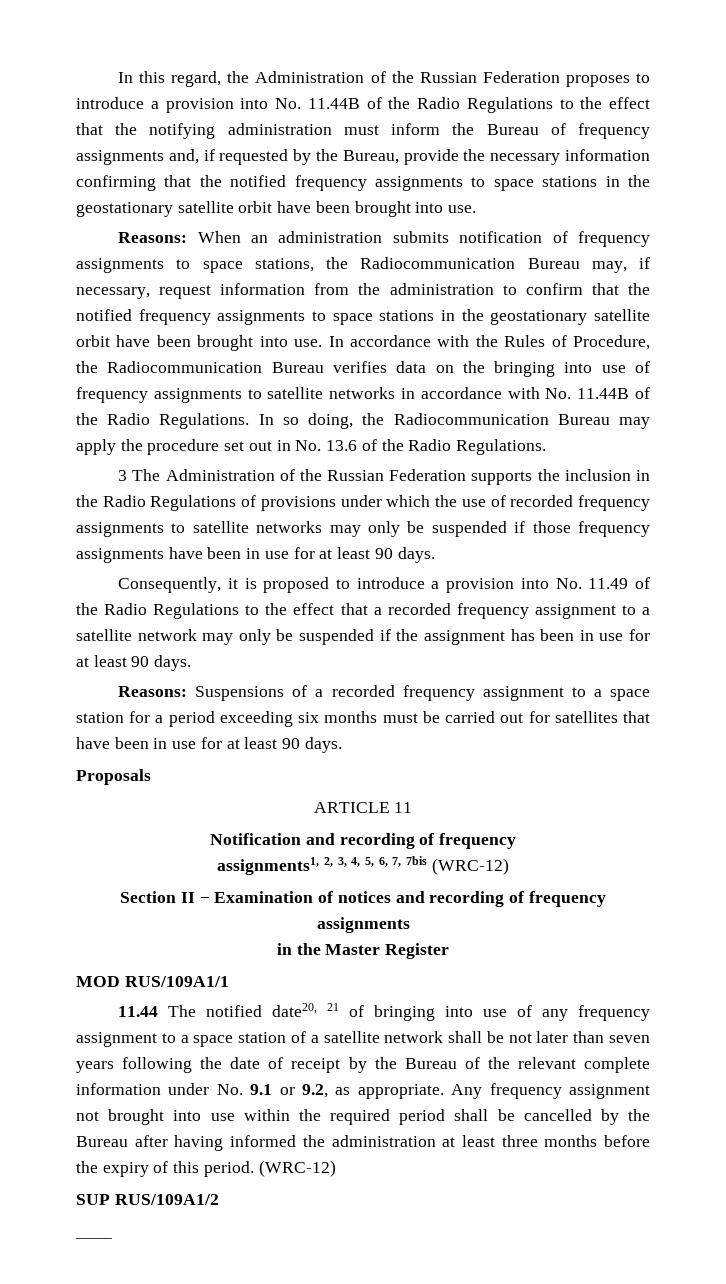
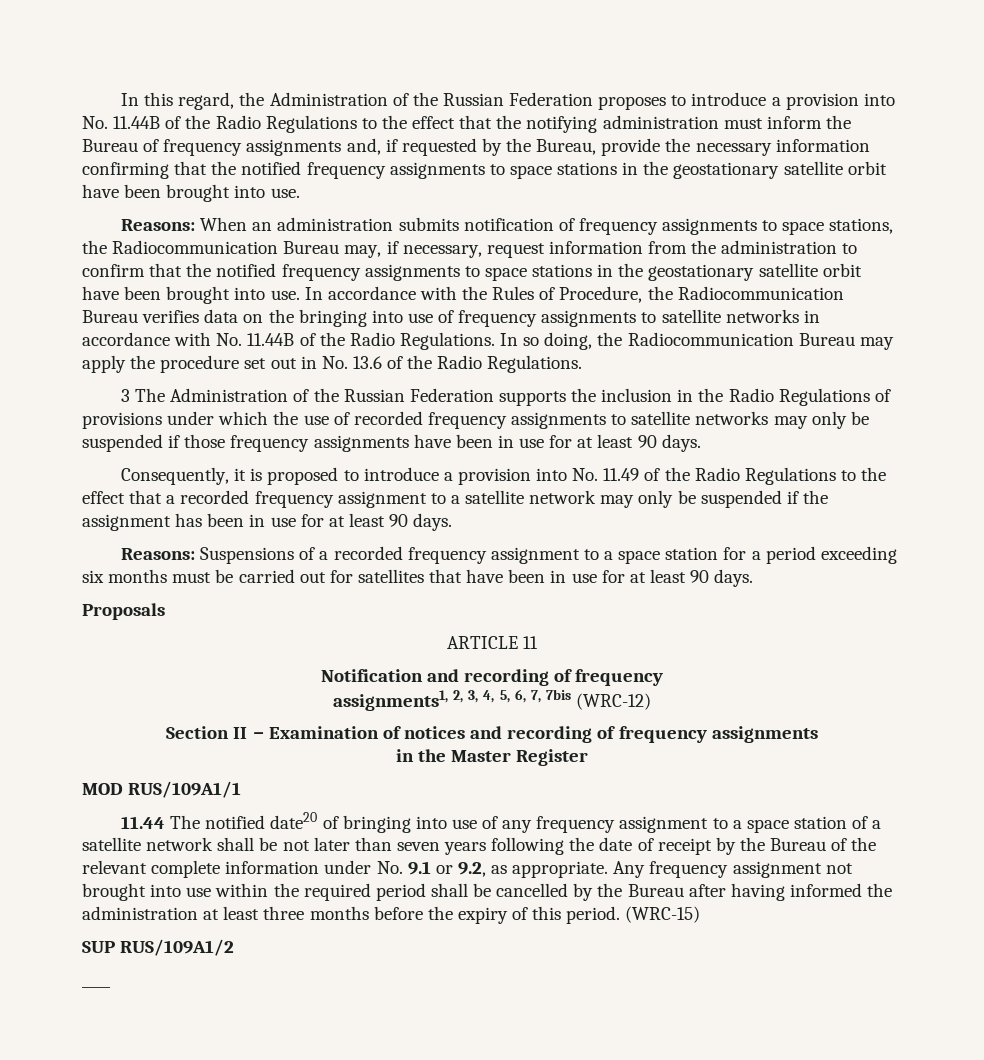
[272,1003,340,1017] date20, 21 -> [270,812,318,829] date20
[258,1160,336,1177] (WRC-12) -> [625,906,701,923] (WRC-15)

